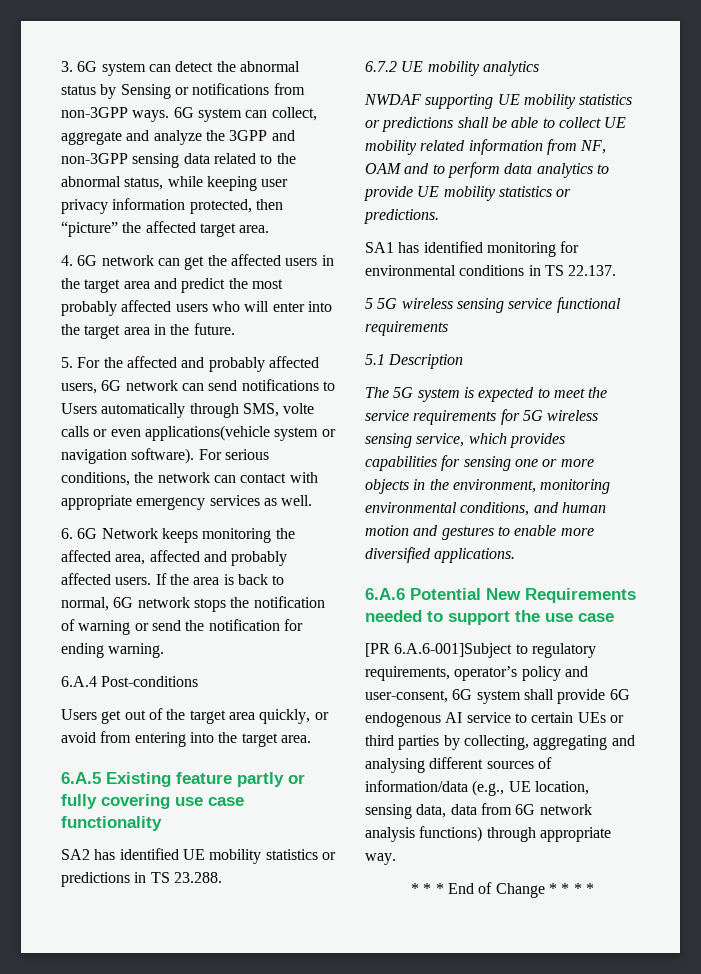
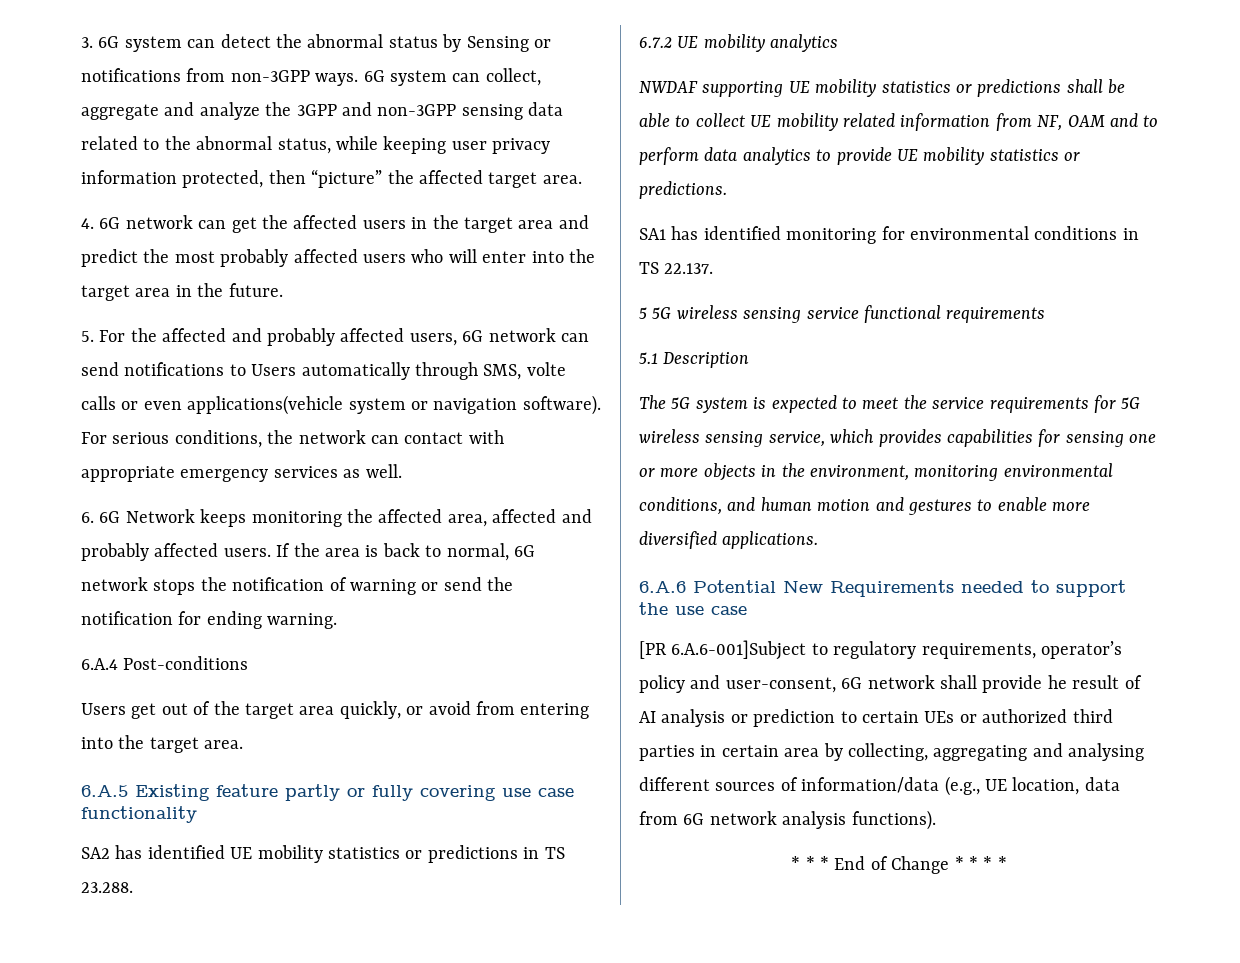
[476,690,521,704] system -> [867,675,935,689] network
[609,689,630,700] [365,712,511,727] 6G endogenous AI service -> [1047,675,1142,689] [639,709,836,727] he result of AI analysis or prediction
(624, 719) none -> [982,709,1068,723] authorized
(440, 742) none -> [700,745,820,757] in certain area
[365,804,447,819] sensing data, -> (1080, 786) none
[419,826,611,842] [365,853,396,865] functions) through appropriate way. -> [851,810,936,830] functions).

